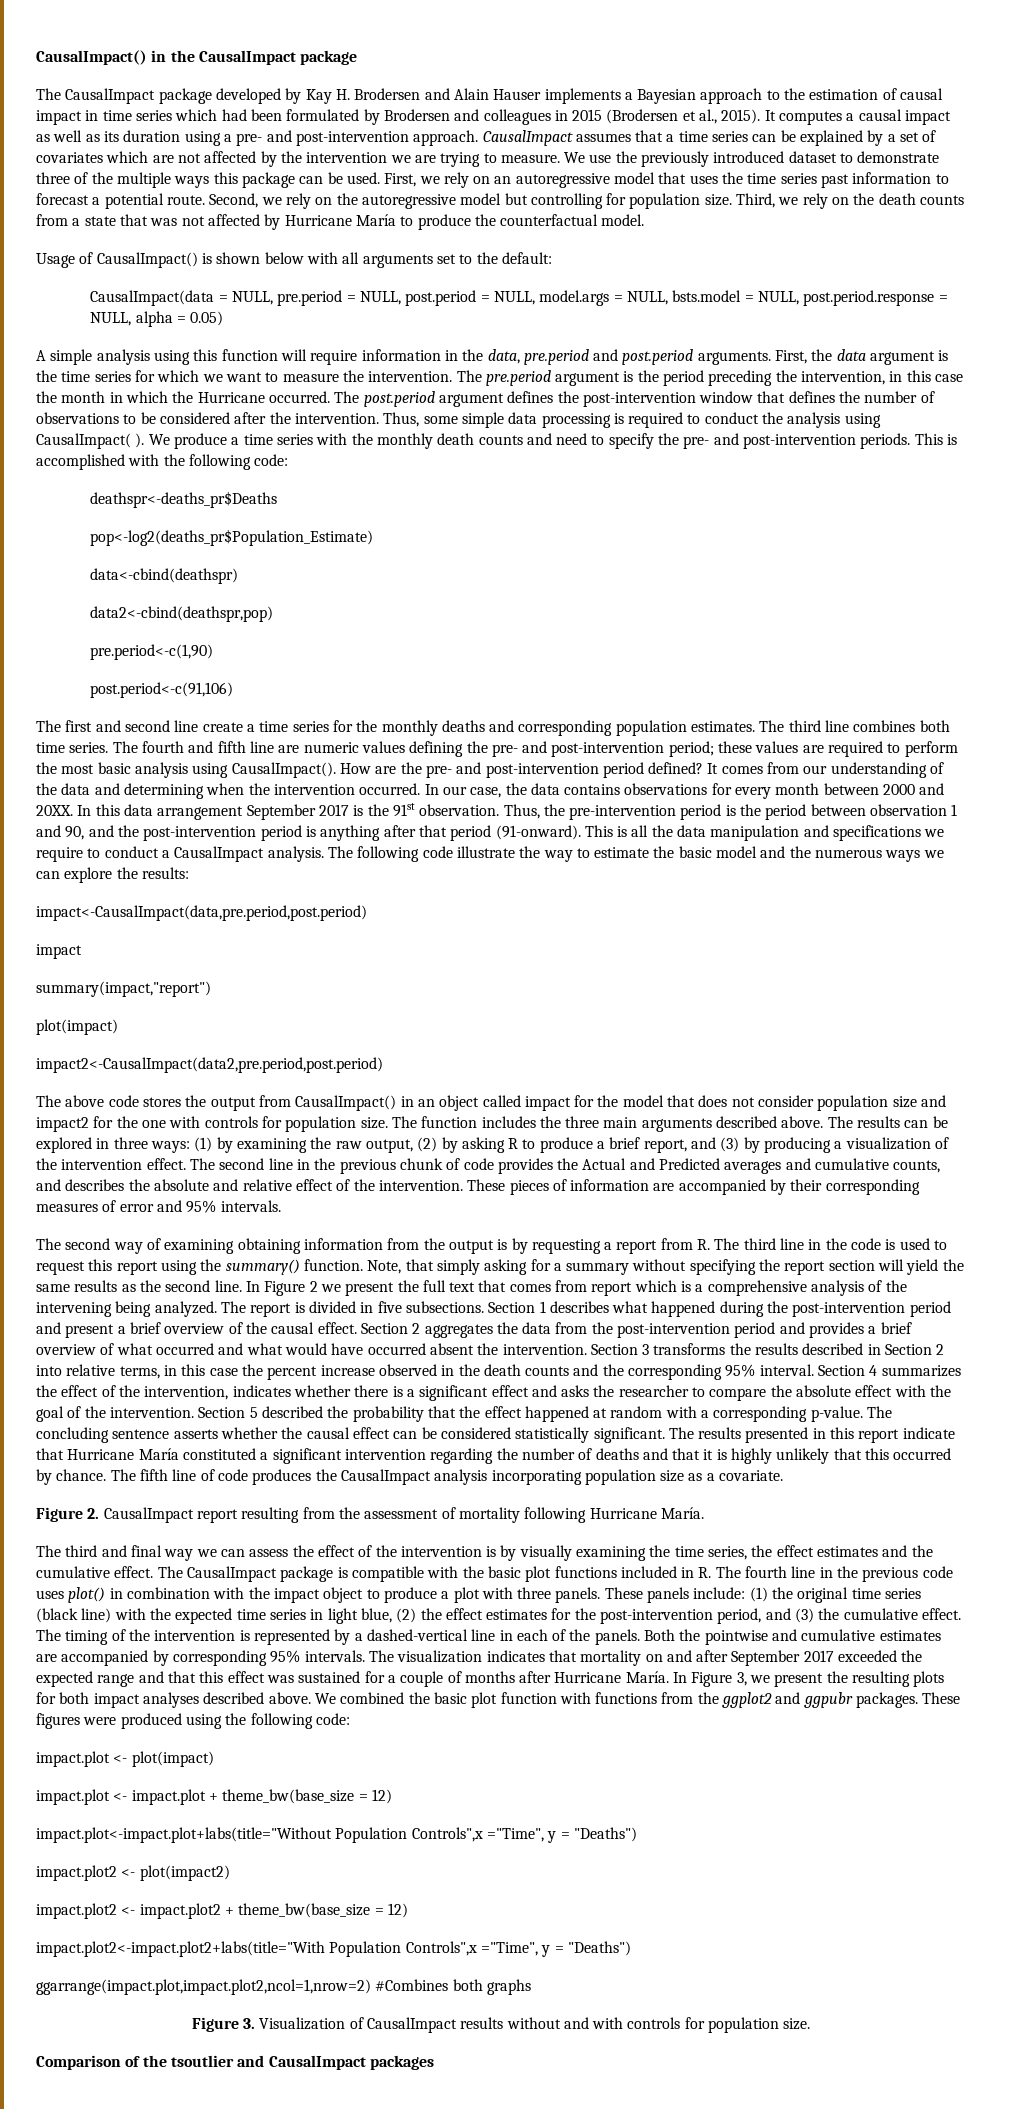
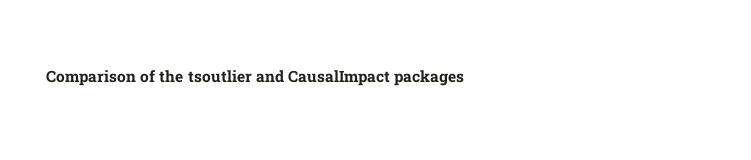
[36,50,358,65] [36,88,944,104] [36,109,952,125] [36,130,937,146] [36,151,940,167] [36,172,949,188] [36,193,965,209] [36,214,645,230] [36,252,552,268] [90,290,948,306] [90,311,224,327] [36,349,949,365] [36,370,964,386] [36,391,935,407] [36,412,881,428] [36,433,958,449] [36,454,289,470] [90,491,278,508] [90,529,374,546] [90,568,239,584] [90,606,274,622] [90,644,214,660] [90,682,234,698] [36,720,950,736] [36,741,958,757] [36,762,945,778] [36,783,945,799] [36,803,958,820] [36,825,945,841] [36,846,944,862] [36,867,189,883] [36,905,367,921] [36,944,82,959] [36,981,211,997] [36,1019,118,1035] [36,1057,383,1073] [36,1095,947,1111] [36,1116,948,1132] [36,1137,950,1153] [36,1158,941,1174] [36,1179,920,1195] [36,1200,281,1213] [36,1238,948,1254] [36,1259,964,1275] [36,1280,907,1296] [36,1301,951,1317] [36,1322,912,1338] [36,1343,945,1355] [36,1364,961,1380] [36,1385,952,1401] [36,1406,893,1422] [36,1427,955,1443] [36,1448,952,1464] [36,1469,784,1485] [36,1507,704,1523] [36,1545,933,1561] [36,1566,953,1582] [36,1587,922,1603] [36,1608,962,1624] [36,1629,941,1645] [36,1650,923,1666] [36,1671,945,1687] [36,1692,961,1708] [36,1713,350,1729] [36,1751,214,1767] [36,1789,392,1805] [36,1827,637,1843] [36,1865,230,1881] [36,1903,408,1919] [36,1941,631,1957] [36,1979,531,1995] [191,2017,811,2033] CausalImpact() in the CausalImpact package // The CausalImpact package developed by Kay H. Brodersen and Alain Hauser implements a Bayesian approach to the estimation of causal impact in time series which had been formulated by Brodersen and colleagues in 2015 (Brodersen et al., 2015). It computes a causal impact as well as its duration using a pre- and post-intervention approach. CausalImpact assumes that a time series can be explained by a set of covariates which are not affected by the intervention we are trying to measure. We use the previously introduced dataset to demonstrate three of the multiple ways this package can be used. First, we rely on an autoregressive model that uses the time series past information to forecast a potential route. Second, we rely on the autoregressive model but controlling for population size. Third, we rely on the death counts from a state that was not affected by Hurricane María to produce the counterfactual model. // Usage of CausalImpact() is shown below with all arguments set to the default: // CausalImpact(data = NULL, pre.period = NULL, post.period = NULL, model.args = NULL, bsts.model = NULL, post.period.response = NULL, alpha = 0.05) // A simple analysis using this function will require information in the data, pre.period and post.period arguments. First, the data argument is the time series for which we want to measure the intervention. The pre.period argument is the period preceding the intervention, in this case the month in which the Hurricane occurred. The post.period argument defines the post-intervention window that defines the number of observations to be considered after the intervention. Thus, some simple data processing is required to conduct the analysis using CausalImpact( ). We produce a time series with the monthly death counts and need to specify the pre- and post-intervention periods. This is accomplished with the following code: // deathspr<-deaths_pr$Deaths // pop<-log2(deaths_pr$Population_Estimate) // data<-cbind(deathspr) // data2<-cbind(deathspr,pop) // pre.period<-c(1,90) // post.period<-c(91,106) // The first and second line create a time series for the monthly deaths and corresponding population estimates. The third line combines both time series. The fourth and fifth line are numeric values defining the pre- and post-intervention period; these values are required to perform the most basic analysis using CausalImpact(). How are the pre- and post-intervention period defined? It comes from our understanding of the data and determining when the intervention occurred. In our case, the data contains observations for every month between 2000 and 20XX. In this data arrangement September 2017 is the 91st observation. Thus, the pre-intervention period is the period between observation 1 and 90, and the post-intervention period is anything after that period (91-onward). This is all the data manipulation and specifications we require to conduct a CausalImpact analysis. The following code illustrate the way to estimate the basic model and the numerous ways we can explore the results: // impact<-CausalImpact(data,pre.period,post.period) // impact // summary(impact,"report") // plot(impact) // impact2<-CausalImpact(data2,pre.period,post.period) // The above code stores the output from CausalImpact() in an object called impact for the model that does not consider population size and impact2 for the one with controls for population size. The function includes the three main arguments described above. The results can be explored in three ways: (1) by examining the raw output, (2) by asking R to produce a brief report, and (3) by producing a visualization of the intervention effect. The second line in the previous chunk of code provides the Actual and Predicted averages and cumulative counts, and describes the absolute and relative effect of the intervention. These pieces of information are accompanied by their corresponding measures of error and 95% intervals. // The second way of examining obtaining information from the output is by requesting a report from R. The third line in the code is used to request this report using the summary() function. Note, that simply asking for a summary without specifying the report section will yield the same results as the second line. In Figure 2 we present the full text that comes from report which is a comprehensive analysis of the intervening being analyzed. The report is divided in five subsections. Section 1 describes what happened during the post-intervention period and present a brief overview of the causal effect. Section 2 aggregates the data from the post-intervention period and provides a brief overview of what occurred and what would have occurred absent the intervention. Section 3 transforms the results described in Section 2 into relative terms, in this case the percent increase observed in the death counts and the corresponding 95% interval. Section 4 summarizes the effect of the intervention, indicates whether there is a significant effect and asks the researcher to compare the absolute effect with the goal of the intervention. Section 5 described the probability that the effect happened at random with a corresponding p-value. The concluding sentence asserts whether the causal effect can be considered statistically significant. The results presented in this report indicate that Hurricane María constituted a significant intervention regarding the number of deaths and that it is highly unlikely that this occurred by chance. The fifth line of code produces the CausalImpact analysis incorporating population size as a covariate. // Figure 2. CausalImpact report resulting from the assessment of mortality following Hurricane María. // The third and final way we can assess the effect of the intervention is by visually examining the time series, the effect estimates and the cumulative effect. The CausalImpact package is compatible with the basic plot functions included in R. The fourth line in the previous code uses plot() in combination with the impact object to produce a plot with three panels. These panels include: (1) the original time series (black line) with the expected time series in light blue, (2) the effect estimates for the post-intervention period, and (3) the cumulative effect. The timing of the intervention is represented by a dashed-vertical line in each of the panels. Both the pointwise and cumulative estimates are accompanied by corresponding 95% intervals. The visualization indicates that mortality on and after September 2017 exceeded the expected range and that this effect was sustained for a couple of months after Hurricane María. In Figure 3, we present the resulting plots for both impact analyses described above. We combined the basic plot function with functions from the ggplot2 and ggpubr packages. These figures were produced using the following code: // impact.plot <- plot(impact) // impact.plot <- impact.plot + theme_bw(base_size = 12) // impact.plot<-impact.plot+labs(title="Without Population Controls",x ="Time", y = "Deaths") // impact.plot2 <- plot(impact2) // impact.plot2 <- impact.plot2 + theme_bw(base_size = 12) // impact.plot2<-impact.plot2+labs(title="With Population Controls",x ="Time", y = "Deaths") // ggarrange(impact.plot,impact.plot2,ncol=1,nrow=2) #Combines both graphs // Figure 3. Visualization of CausalImpact results without and with controls for population size. // -> (46, 78) none

